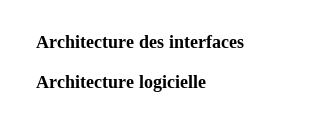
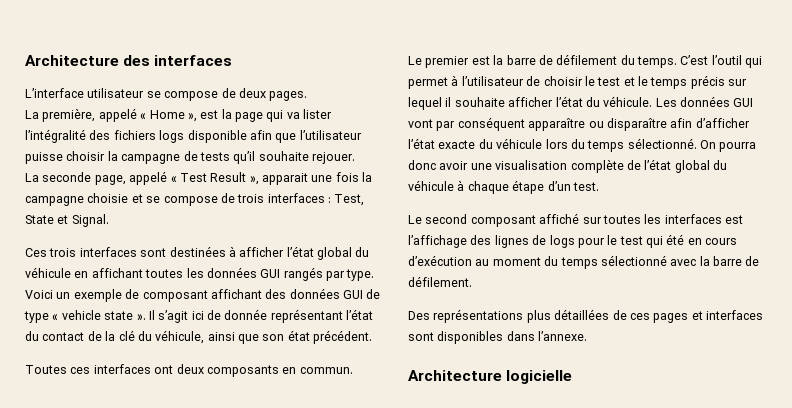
(244, 41) none -> [25,88,308,101] [25,108,333,122] [25,129,362,143] [25,151,355,164] [25,171,373,185] [25,193,365,206] [25,214,109,227] [25,246,370,260] [25,267,375,281] [25,288,381,302] [24,309,374,323] [25,330,373,344] [25,364,353,377] [408,54,763,68] [408,75,748,89] [408,96,754,110] [408,117,750,131] [408,138,757,152] [408,159,727,173] [408,180,599,194] [408,213,743,227] [408,234,738,248] [408,255,760,269] [408,276,472,287] [408,309,763,323] [408,331,588,344] // L’interface utilisateur se compose de deux pages. // La première, appelé « Home », est la page qui va lister l’intégralité des fichiers logs disponible afin que l’utilisateur puisse choisir la campagne de tests qu’il souhaite rejouer. // La seconde page, appelé « Test Result », apparait une fois la campagne choisie et se compose de trois interfaces : Test, State et Signal. // Ces trois interfaces sont destinées à afficher l’état global du véhicule en affichant toutes les données GUI rangés par type. Voici un exemple de composant affichant des données GUI de type « vehicle state ». Il s’agit ici de donnée représentant l’état du contact de la clé du véhicule, ainsi que son état précédent. // Toutes ces interfaces ont deux composants en commun. // Le premier est la barre de défilement du temps. C’est l’outil qui permet à l’utilisateur de choisir le test et le temps précis sur lequel il souhaite afficher l’état du véhicule. Les données GUI vont par conséquent apparaître ou disparaître afin d’afficher l’état exacte du véhicule lors du temps sélectionné. On pourra donc avoir une visualisation complète de l’état global du véhicule à chaque étape d’un test. // Le second composant affiché sur toutes les interfaces est l’affichage des lignes de logs pour le test qui été en cours d’exécution au moment du temps sélectionné avec la barre de défilement. // Des représentations plus détaillées de ces pages et interfaces sont disponibles dans l’annexe.

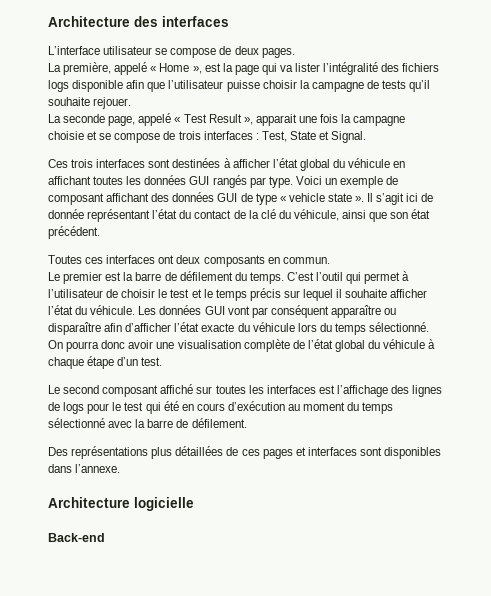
(573, 377) none -> [48,533,105,542] // Back-end

